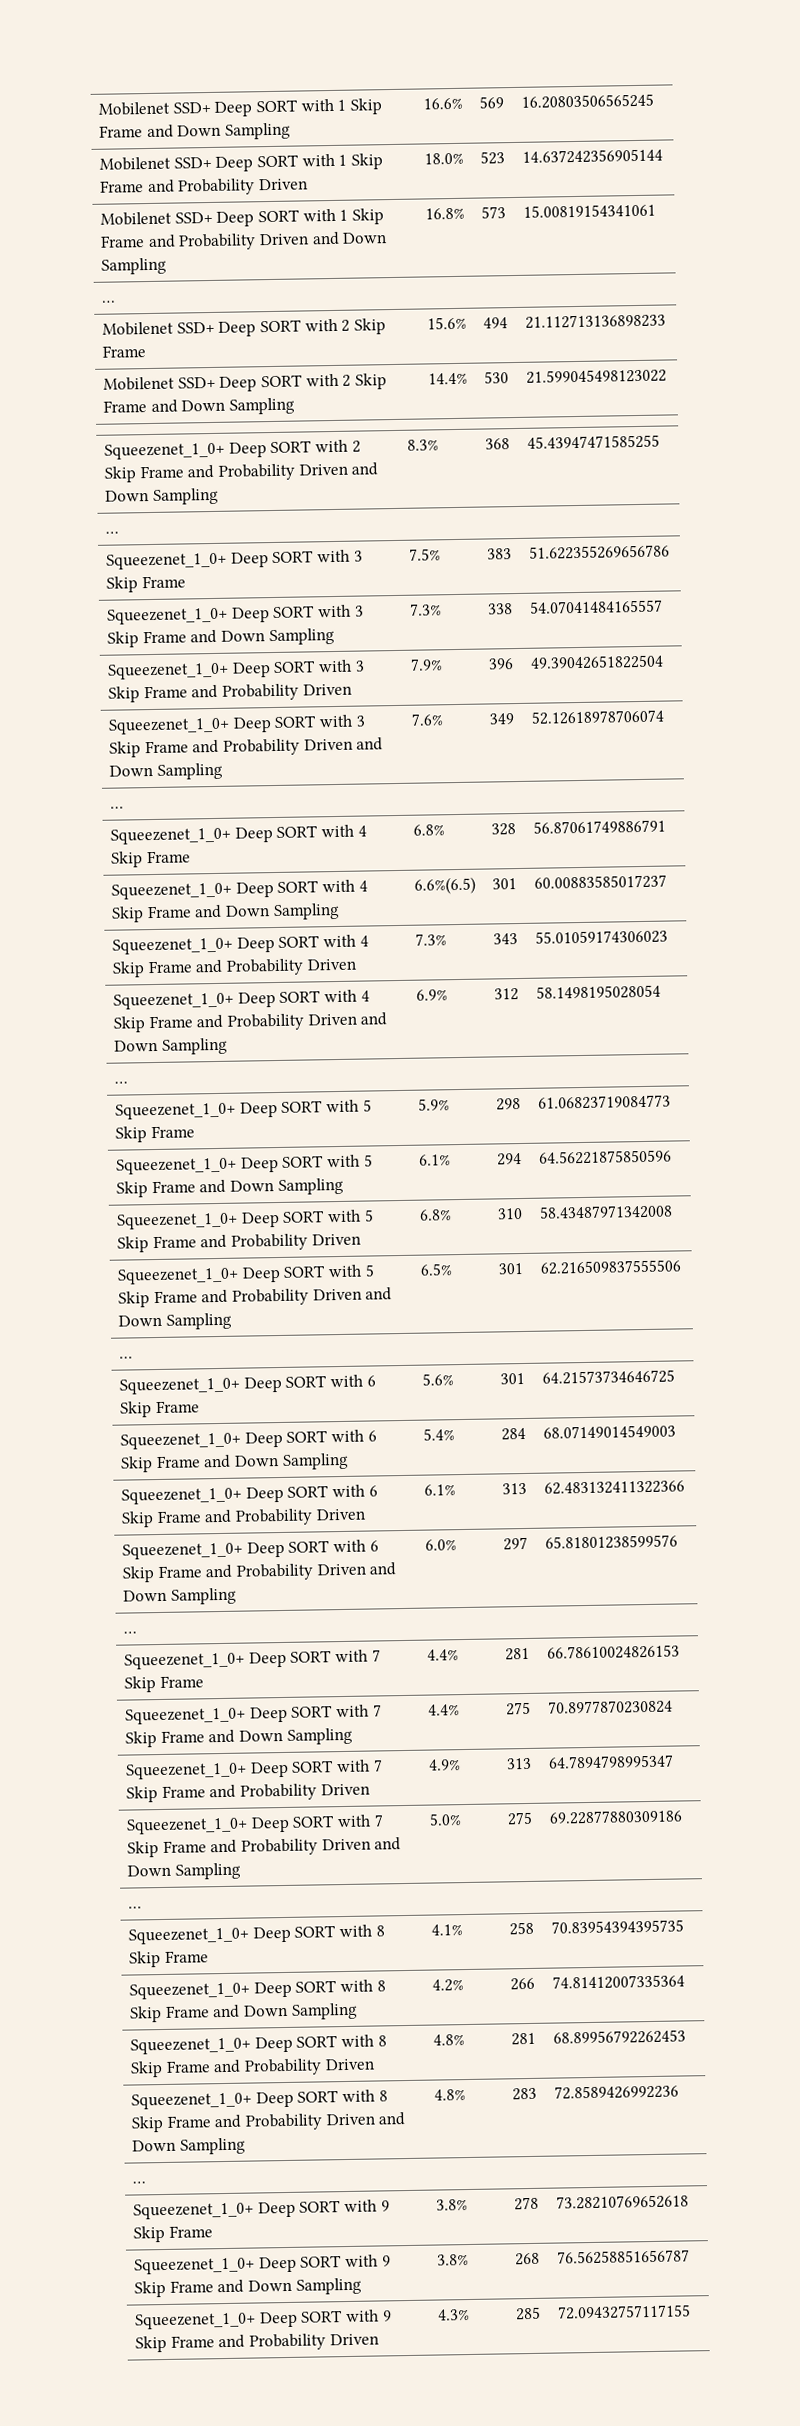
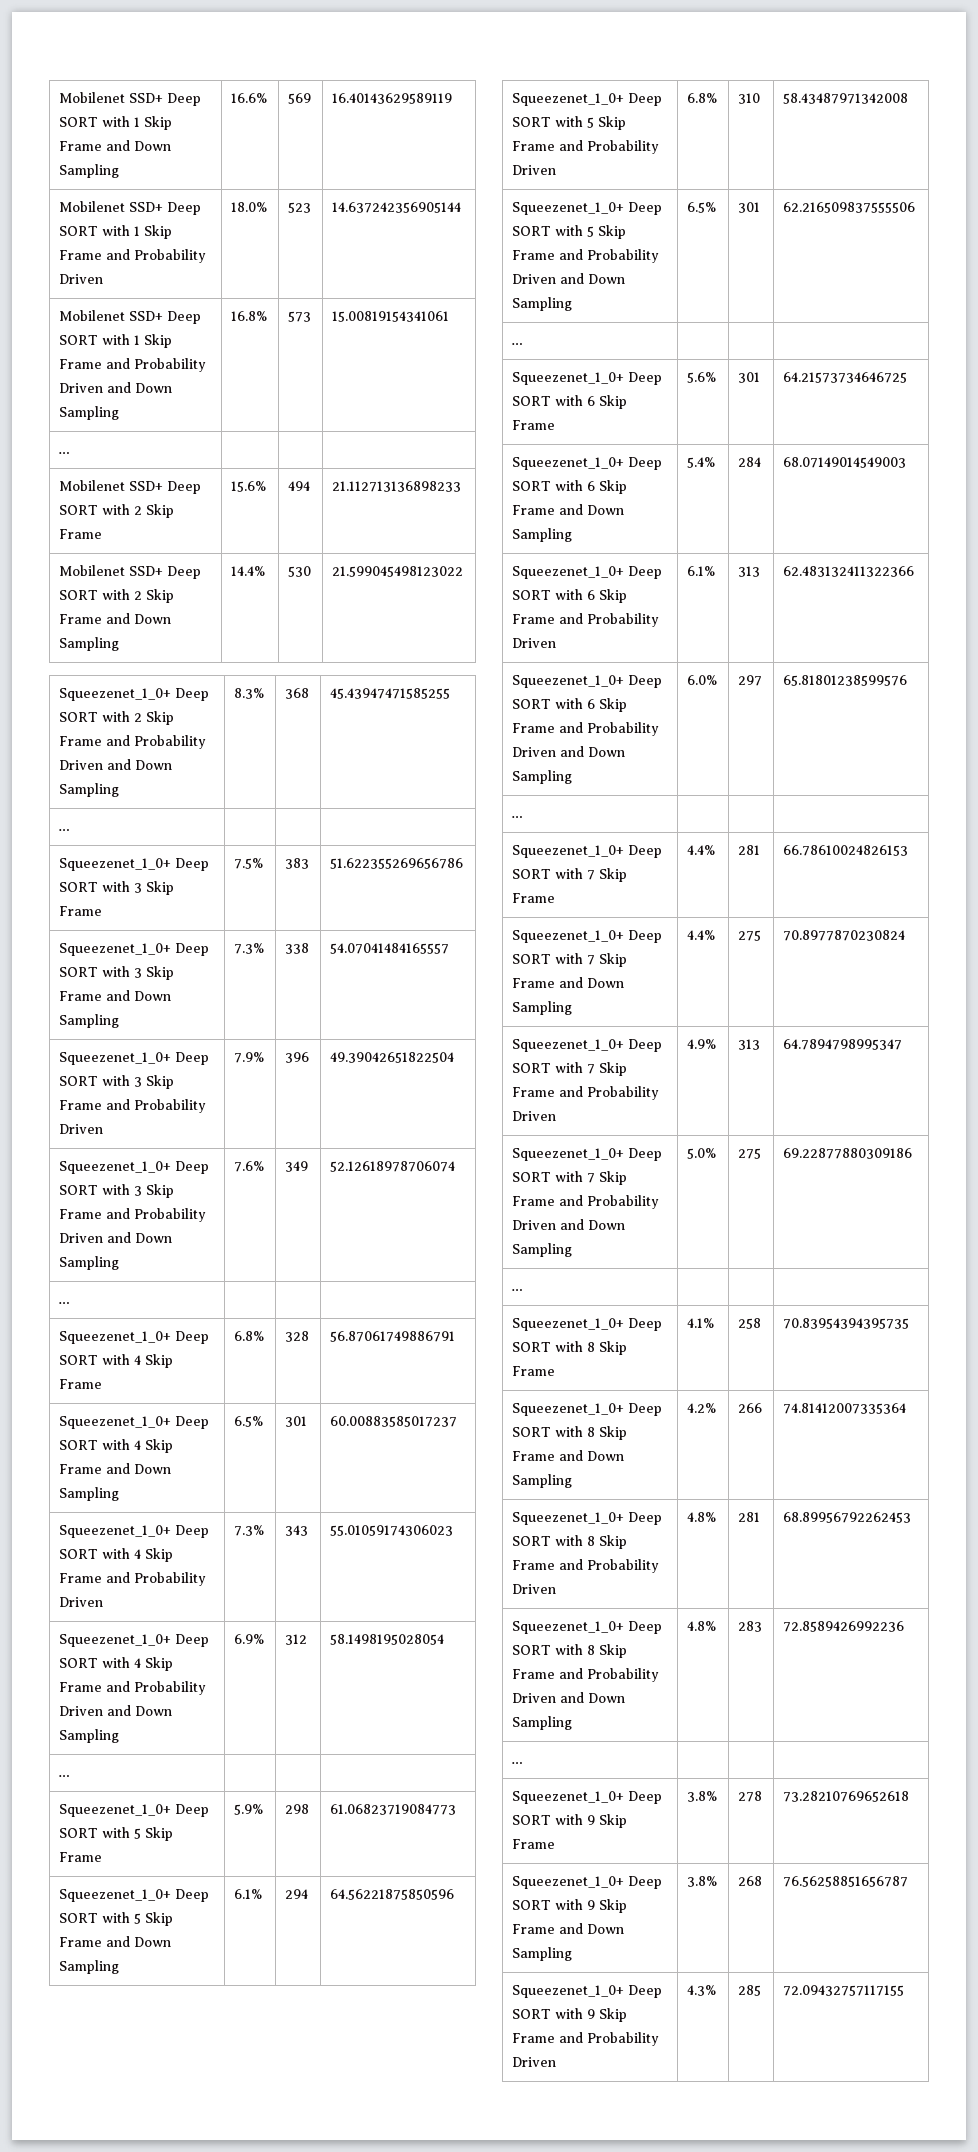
[521,93,655,109] 16.20803506565245 -> [332,93,453,104] 16.40143629589119
[414,876,477,895] 6.6%(6.5) -> [234,1416,264,1427] 6.5%

